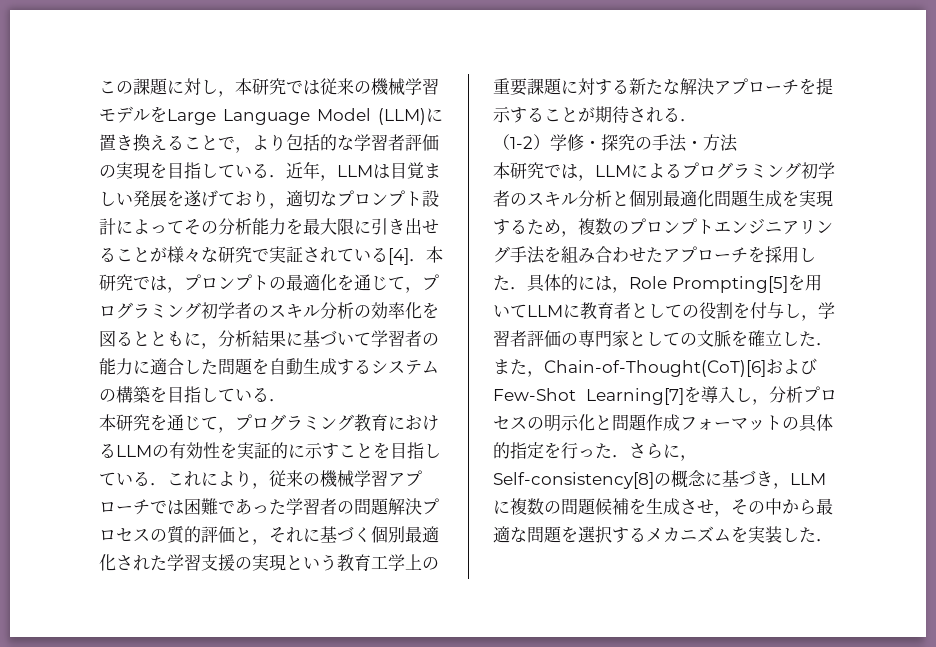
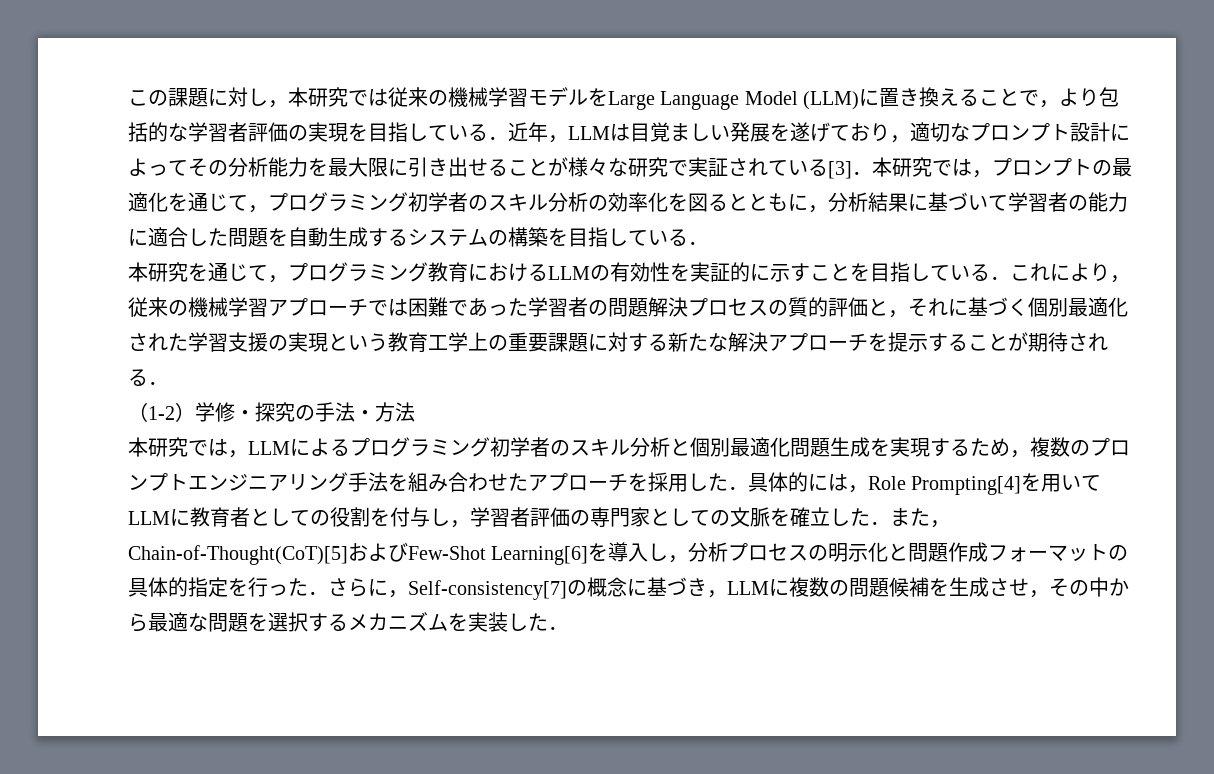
[388,248,409,265] [4] -> [828,161,852,179] [3]
[671,276,788,293] Prompting[5] -> [911,476,1022,495] Prompting[4]
[544,360,766,377] Chain-of-Thought(CoT)[6] -> [128,545,348,565] Chain-of-Thought(CoT)[5]
[586,388,684,405] Learning[7] -> [491,546,589,565] Learning[6]
[493,472,654,489] Self-consistency[8] -> [408,580,567,600] Self-consistency[7]

